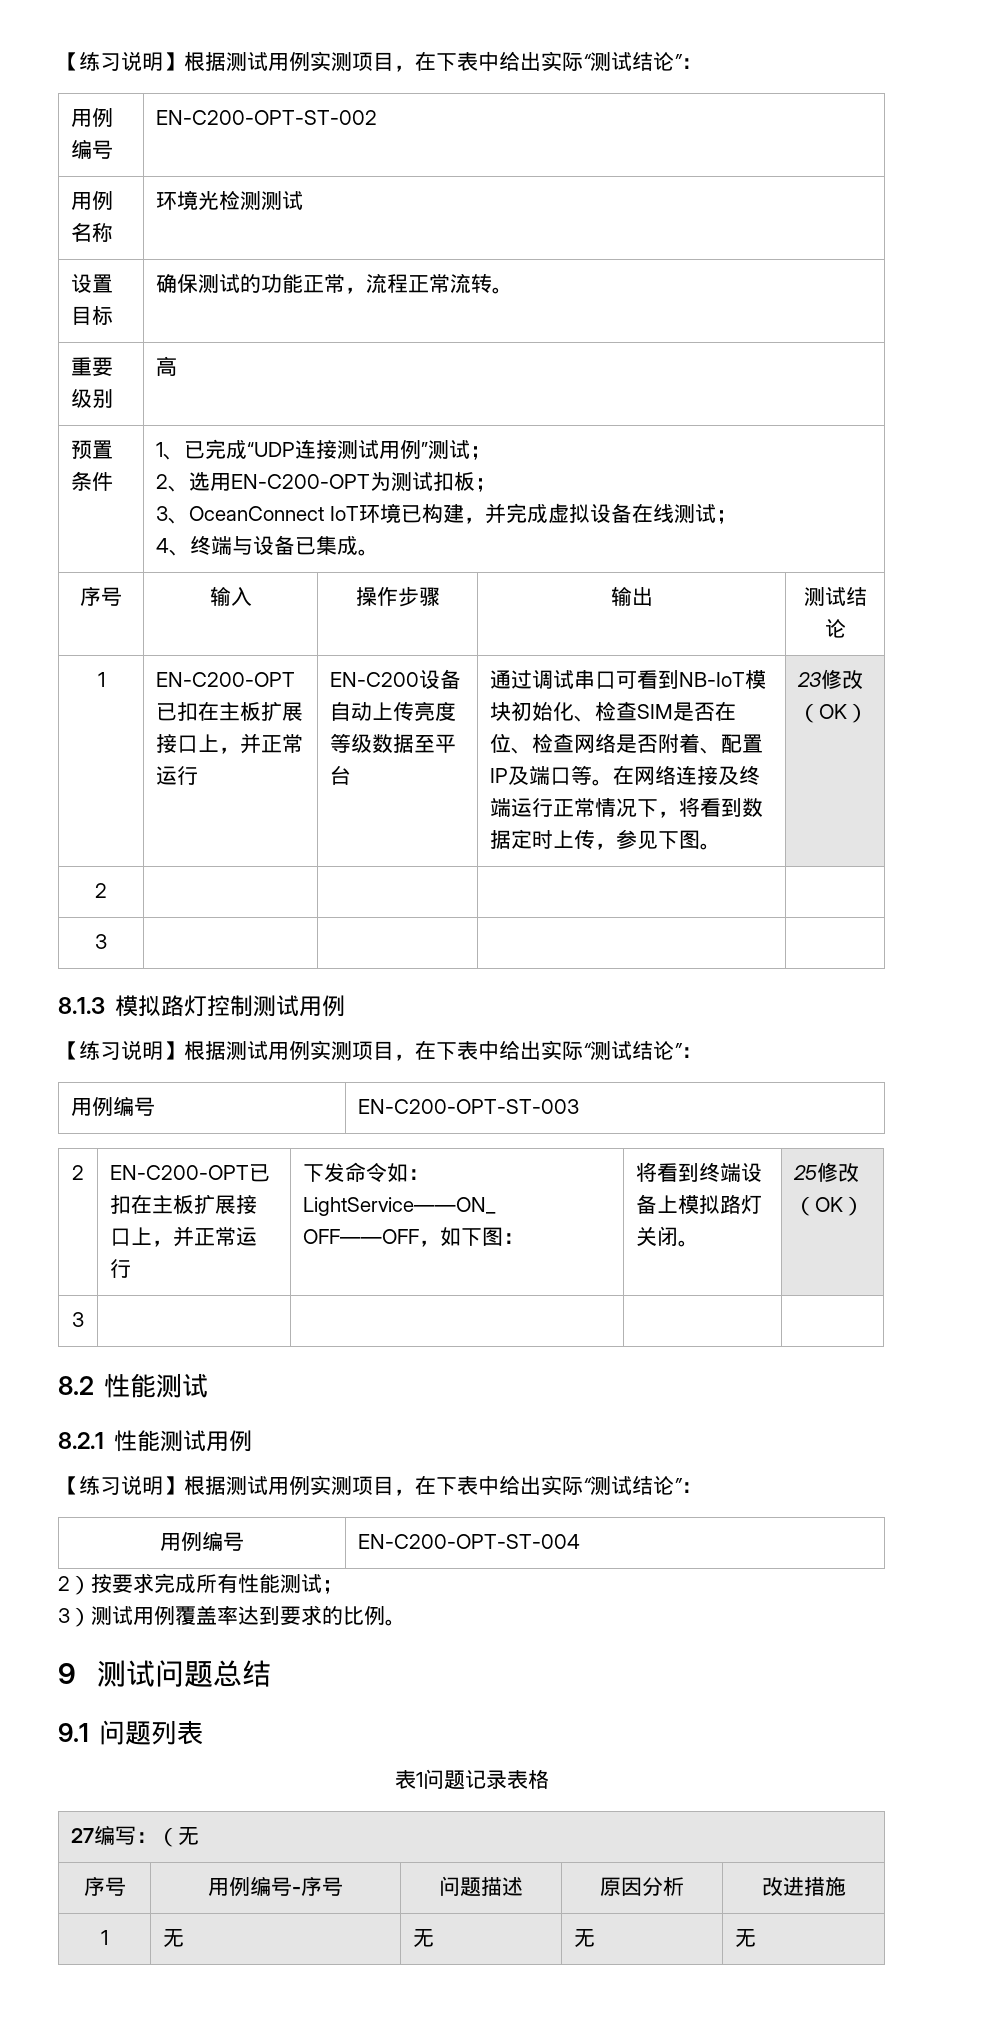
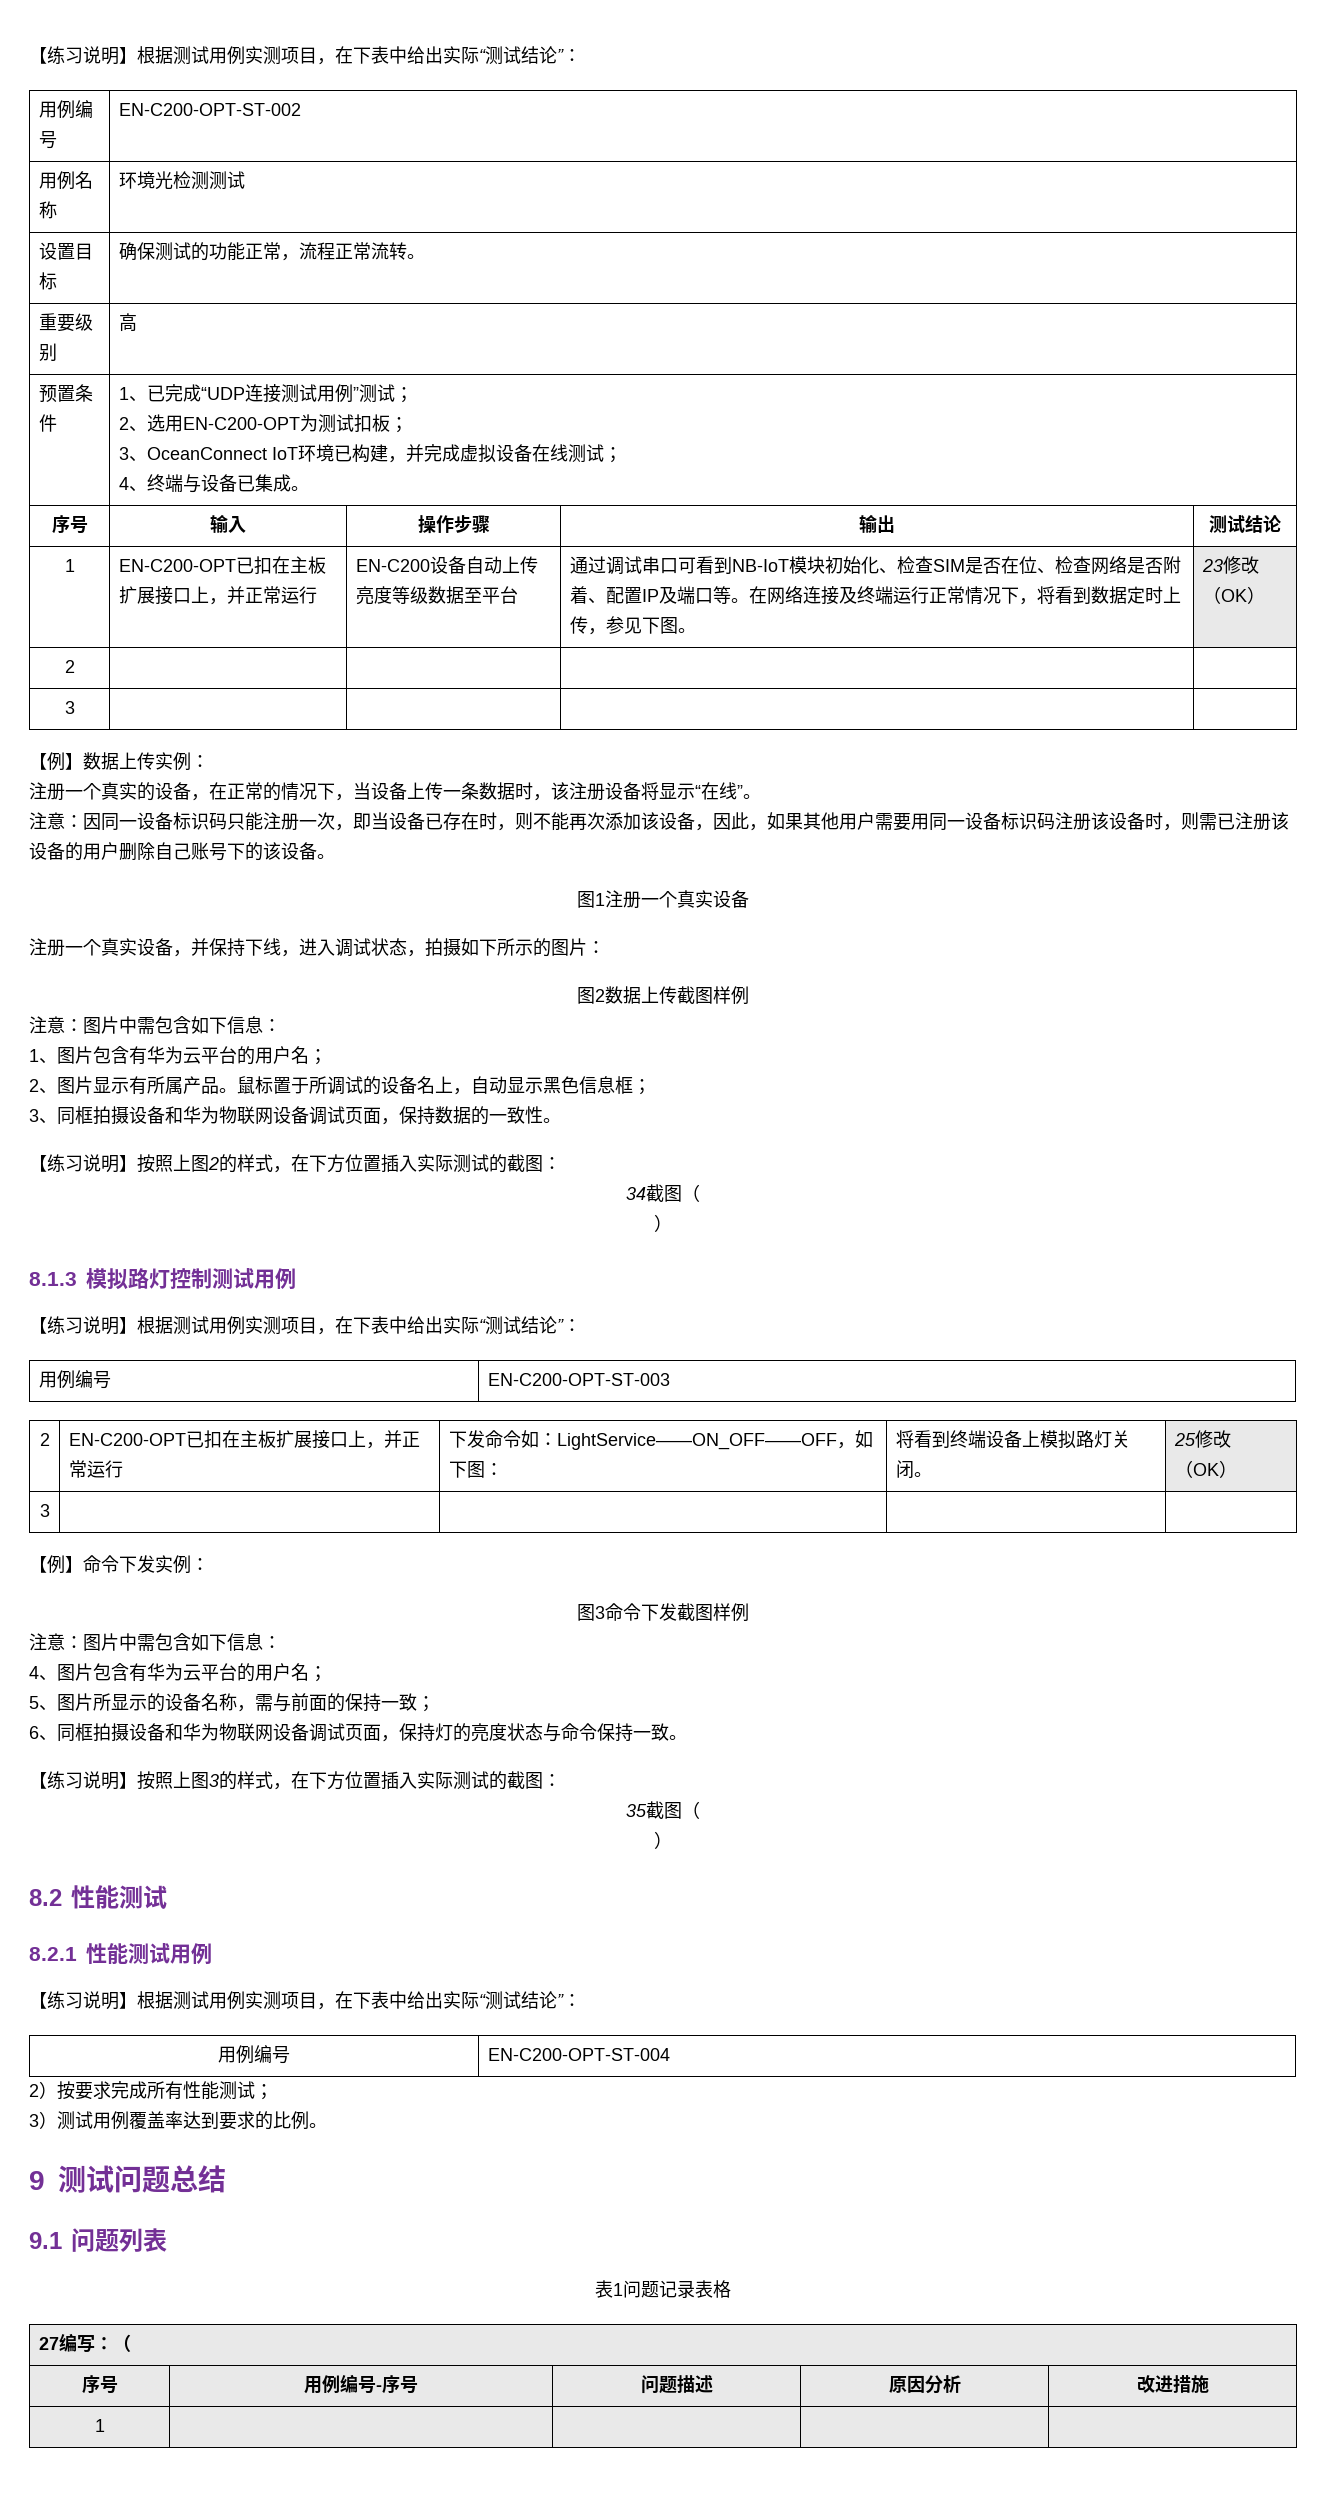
(107, 941) none -> [29,752,209,771] [29,782,761,801] [29,812,1289,831] [29,842,335,861] [577,890,749,908] [29,938,605,957] [577,986,749,1005] [29,1016,281,1034] [29,1046,327,1065] [29,1076,651,1095] [29,1106,561,1125] [29,1154,561,1173] [626,1184,700,1202] [654,1214,672,1232] // 【例】数据上传实例： // 注册一个真实的设备，在正常的情况下，当设备上传一条数据时，该注册设备将显示“在线”。 // 注意：因同一设备标识码只能注册一次，即当设备已存在时，则不能再次添加该设备，因此，如果其他用户需要用同一设备标识码注册该设备时，则需已注册该设备的用户删除自己账号下的该设备。 // 图1注册一个真实设备 // 注册一个真实设备，并保持下线，进入调试状态，拍摄如下所示的图片： // 图2数据上传截图样例 // 注意：图片中需包含如下信息： // 1、图片包含有华为云平台的用户名； // 2、图片显示有所属产品。鼠标置于所调试的设备名上，自动显示黑色信息框； // 3、同框拍摄设备和华为物联网设备调试页面，保持数据的一致性。 // 【练习说明】按照上图2的样式，在下方位置插入实际测试的截图： // 34截图（ // ）
(84, 1319) none -> [29,1555,209,1574] [577,1603,749,1622] [29,1633,281,1651] [29,1663,327,1682] [29,1693,435,1712] [29,1723,687,1742] [29,1771,561,1790] [626,1801,700,1819] [654,1831,672,1849] // 【例】命令下发实例： // 图3命令下发截图样例 // 注意：图片中需包含如下信息： // 4、图片包含有华为云平台的用户名； // 5、图片所显示的设备名称，需与前面的保持一致； // 6、同框拍摄设备和华为物联网设备调试页面，保持灯的亮度状态与命令保持一致。 // 【练习说明】按照上图3的样式，在下方位置插入实际测试的截图： // 35截图（ // ）
[178,1827,200,1845] 无 -> (131, 2343) none
[163,1929,185,1947] [413,1929,435,1947] [574,1929,596,1947] [735,1929,757,1947] 无 | 无 | 无 | 无 -> (105, 2425) | | |

